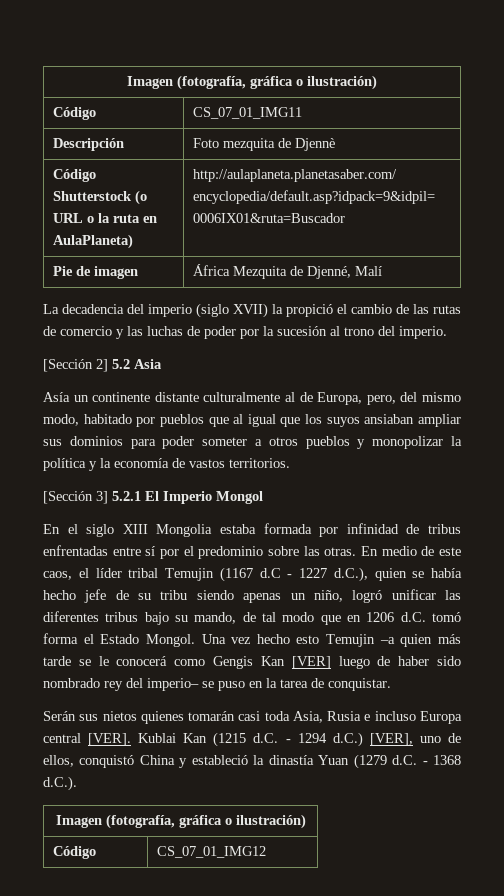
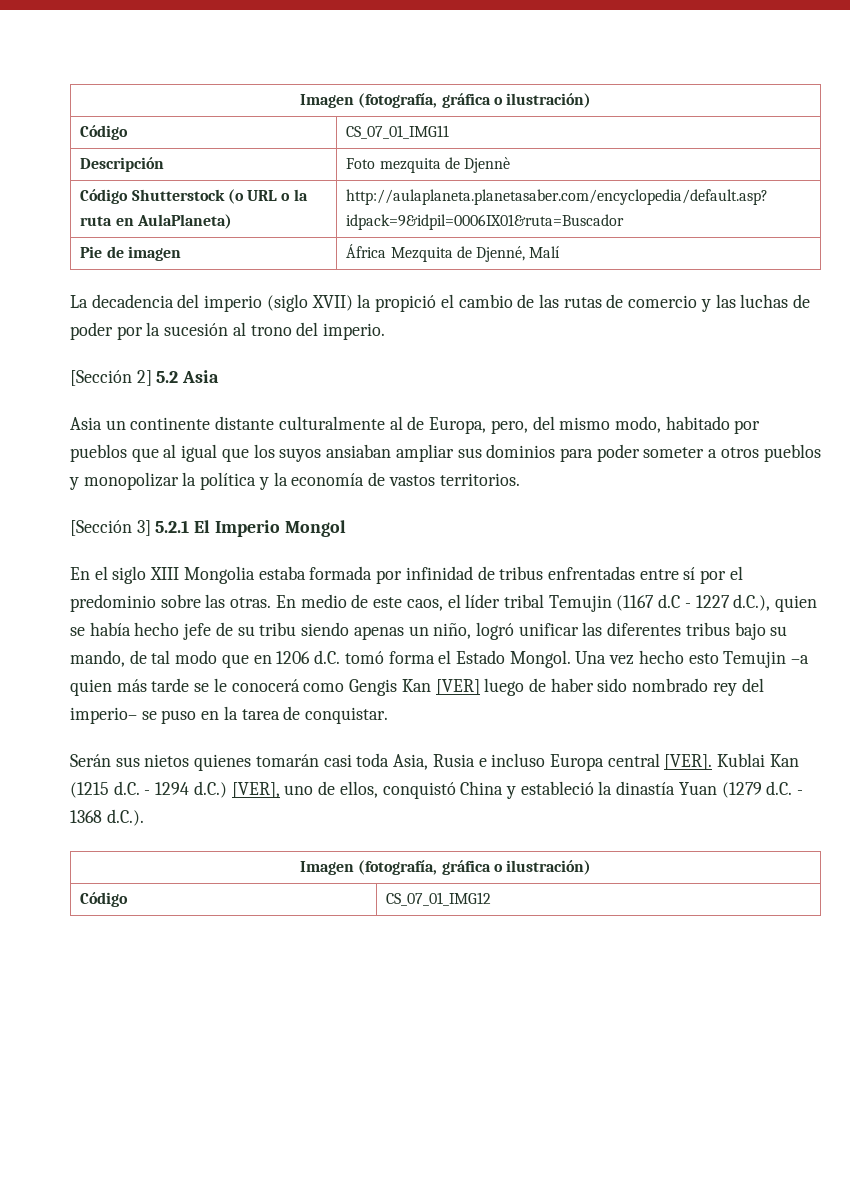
[43,392,70,402] Asía -> [70,417,102,430] Asia

